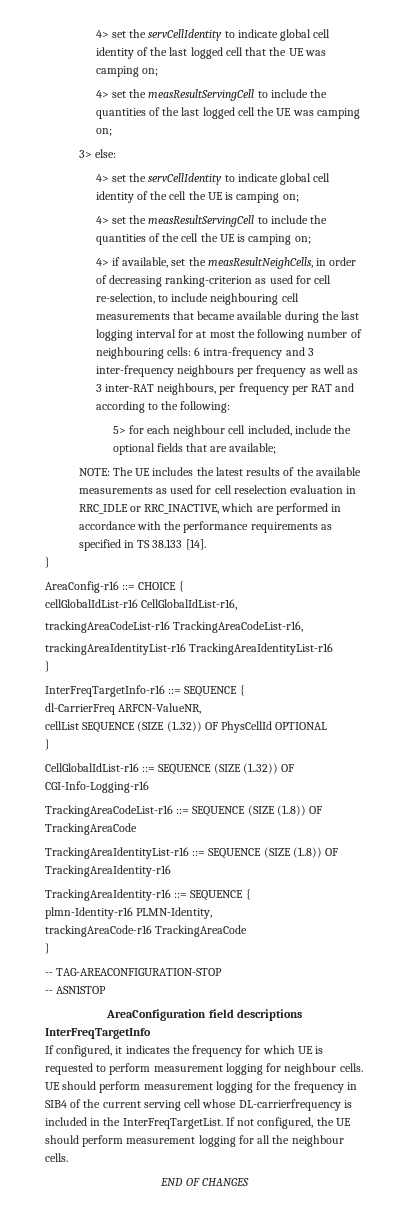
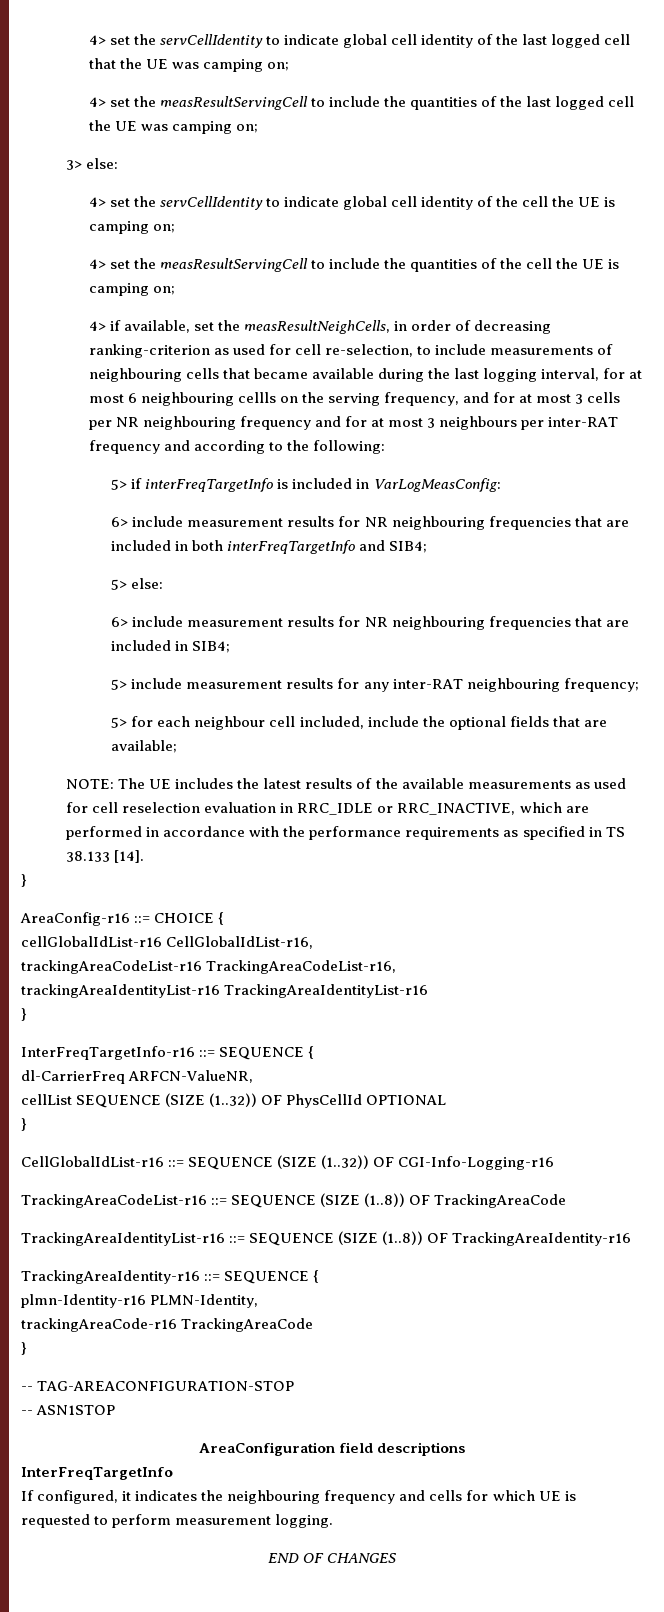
[210,293,299,305] [95,313,170,320] neighbouring cell measurements -> [490,344,614,355] [88,368,219,382] measurements of neighbouring cells
[135,329,362,341] [95,347,314,359] [95,365,359,377] [95,383,333,395] interval for at most the following number of neighbouring cells: 6 intra-frequency and 3 inter-frequency neighbours per frequency as well as 3 inter-RAT neighbours, per frequency per RAT -> [541,368,643,381] [88,392,621,406] [88,416,619,430] [88,440,160,454] interval, for at most 6 neighbouring cellls on the serving frequency, and for at most 3 cells per NR neighbouring frequency and for at most 3 neighbours per inter-RAT frequency
(231, 407) none -> [111,478,501,492] [111,516,629,530] [111,540,428,554] [111,578,164,590] [111,616,629,630] [111,640,231,653] [111,678,639,692] // 5> if interFreqTargetInfo is included in VarLogMeasConfig: // 6> include measurement results for NR neighbouring frequencies that are included in both interFreqTargetInfo and SIB4; // 5> else: // 6> include measurement results for NR neighbouring frequencies that are included in SIB4; // 5> include measurement results for any inter-RAT neighbouring frequency;
[192,1045,243,1057] frequency -> [227,1490,463,1504] neighbouring frequency and cells
[225,1063,363,1075] [45,1081,357,1093] [45,1099,352,1111] [45,1117,351,1129] [45,1135,344,1147] [45,1153,68,1162] logging for neighbour cells. UE should perform measurement logging for the frequency in SIB4 of the current serving cell whose DL-carrierfrequency is included in the InterFreqTargetList. If not configured, the UE should perform measurement logging for all the neighbour cells. -> [275,1514,334,1528] logging.

